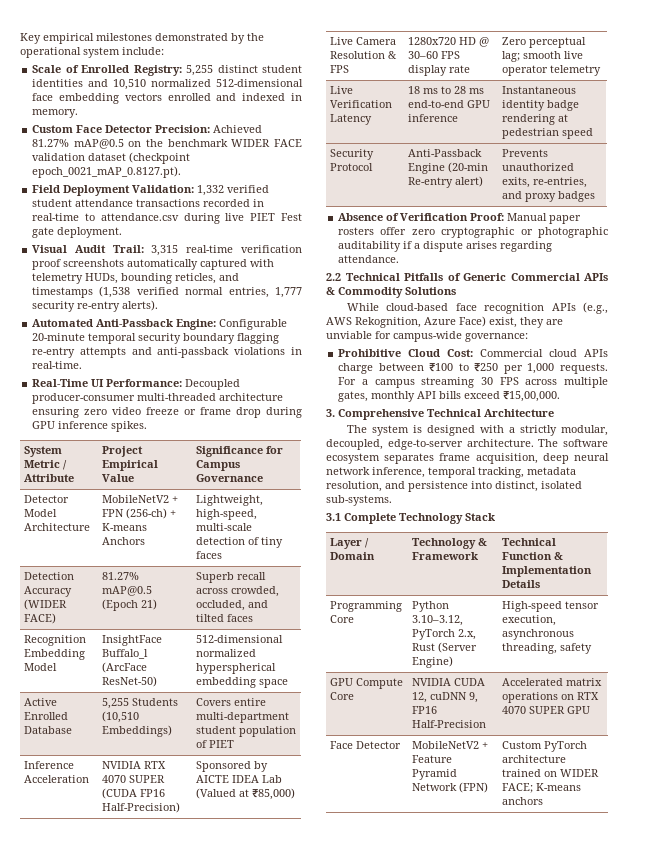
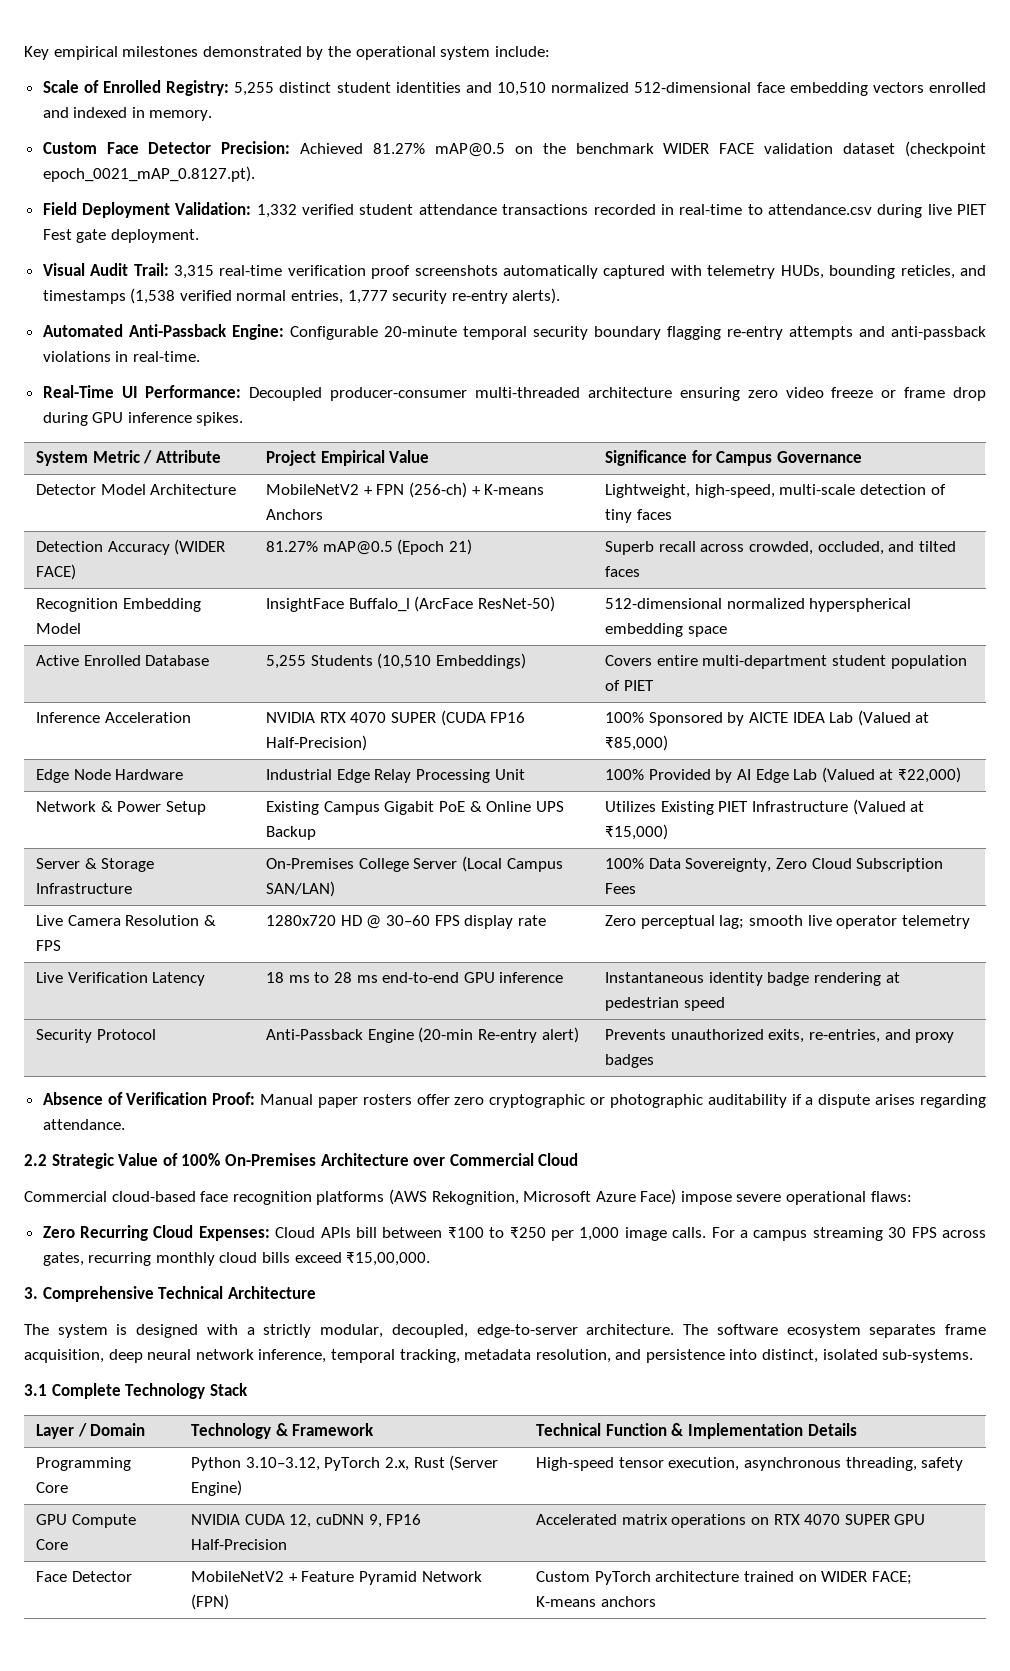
(181, 807) none -> [605,712,645,723] 100%
(296, 794) none -> [36,769,184,783] [266,769,525,783] [605,767,961,783] [36,801,206,815] [266,801,564,815] [266,826,317,840] [605,799,925,815] [605,824,669,840] [36,858,155,872] [36,883,133,894] [266,856,563,872] [266,881,336,897] [605,858,944,872] [605,883,637,894] // Edge Node Hardware | Industrial Edge Relay Processing Unit | 100% Provided by AI Edge Lab (Valued at ₹22,000) // Network & Power Setup | Existing Campus Gigabit PoE & Online UPS Backup | Utilizes Existing PIET Infrastructure (Valued at ₹15,000) // Server & Storage Infrastructure | On-Premises College Server (Local Campus SAN/LAN) | 100% Data Sovereignty, Zero Cloud Subscription Fees
[345,273,608,281] [326,287,456,298] [346,302,608,314] [326,316,563,328] [326,331,528,342] [338,349,608,357] [338,363,374,374] Technical Pitfalls of Generic Commercial APIs & Commodity Solutions // While cloud-based face recognition APIs (e.g., AWS Rekognition, Azure Face) exist, they are unviable for campus-wide governance: // Prohibitive Cloud Cost: Commercial cloud APIs charge -> [51,1153,579,1169] [24,1189,912,1205] [42,1225,378,1241] Strategic Value of 100% On-Premises Architecture over Commercial Cloud // Commercial cloud-based face recognition platforms (AWS Rekognition, Microsoft Azure Face) impose severe operational flaws: // Zero Recurring Cloud Expenses: Cloud APIs bill
[560,363,608,374] requests. -> [624,1227,707,1241] image calls.
[564,377,608,388] [338,391,437,402] multiple gates, monthly API -> [42,1252,258,1266] gates, recurring monthly cloud

